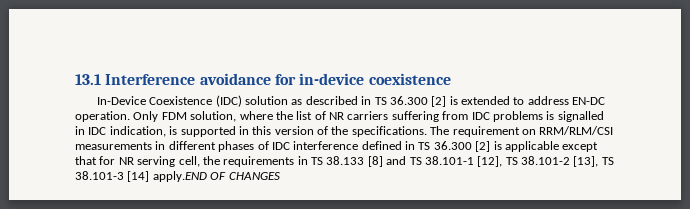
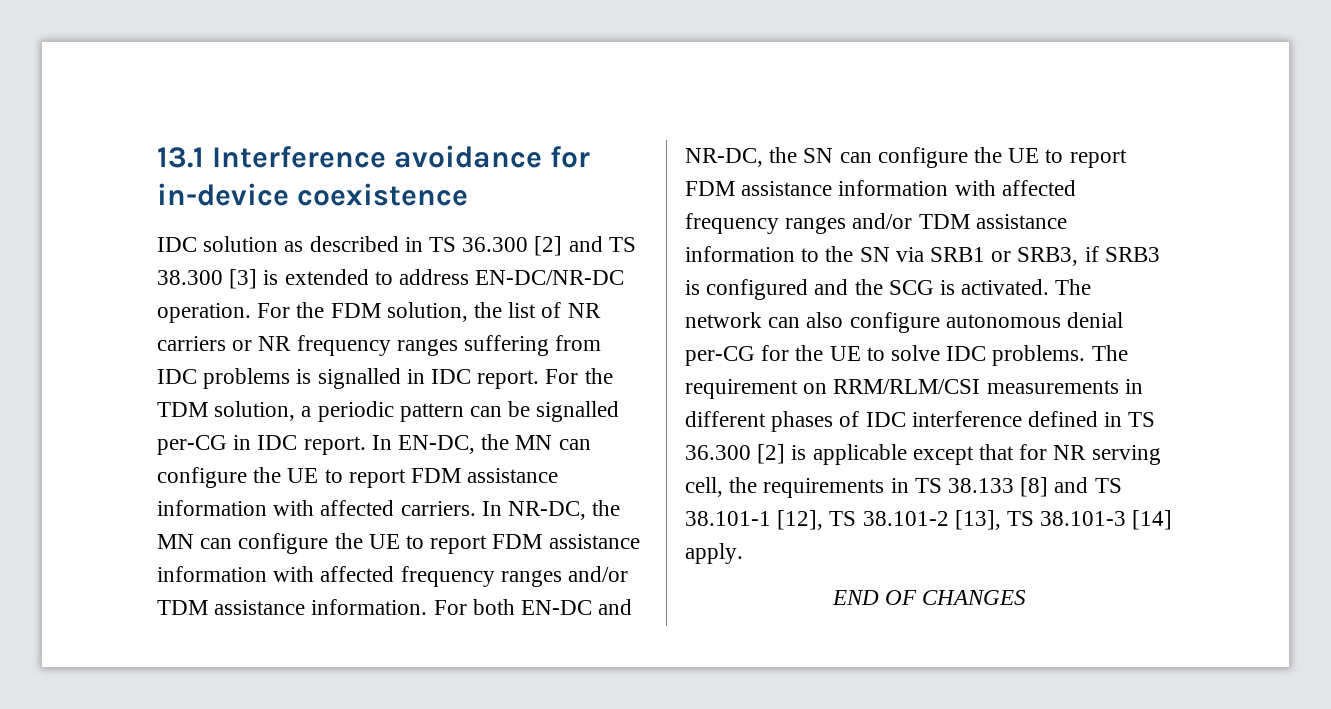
[96,95,242,107] In-Device Coexistence (IDC) -> [157,237,197,252] IDC
[449,96,606,105] [75,111,159,122] is extended to address EN-DC operation. Only -> [568,236,636,252] [157,269,625,289] [157,302,325,323] and TS 38.300 [3] is extended to address EN-DC/NR-DC operation. For the
[239,111,273,120] where -> (468, 312) none
(389, 115) none -> [232,335,458,356] or NR frequency ranges
[109,126,427,137] indication, is supported in this version of the specifications. -> [477,368,613,389] [157,401,620,422] [157,434,591,455] [157,467,559,488] [157,500,621,520] [157,533,640,554] [157,566,629,587] [157,599,633,615] [685,147,1127,168] [685,180,1076,196] [685,213,1067,234] [685,246,1160,266] [685,279,1092,300] [685,312,1124,333] [685,345,1086,366] report. For the TDM solution, a periodic pattern can be signalled per-CG in IDC report. In EN-DC, the MN can configure the UE to report FDM assistance information with affected carriers. In NR-DC, the MN can configure the UE to report FDM assistance information with affected frequency ranges and/or TDM assistance information. For both EN-DC and NR-DC, the SN can configure the UE to report FDM assistance information with affected frequency ranges and/or TDM assistance information to the SN via SRB1 or SRB3, if SRB3 is configured and the SCG is activated. The network can also configure autonomous denial per-CG for the UE to solve IDC problems.
[152,171,207,182] apply.END -> [685,543,743,564] [831,590,879,605] apply. // END

